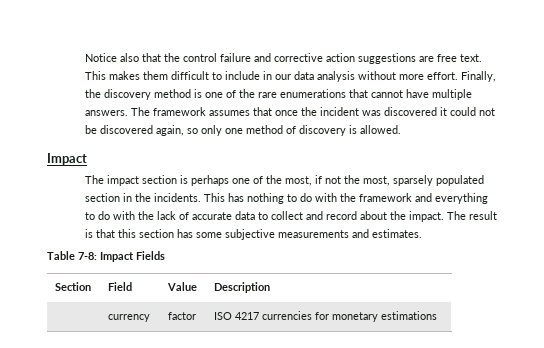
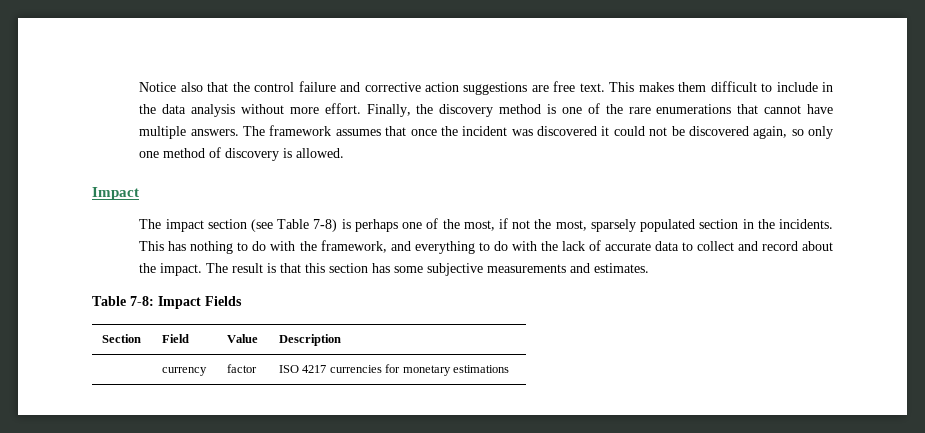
[274,74,291,80] our -> [139,104,157,114] the
(177, 179) none -> [250,219,338,232] (see Table 7-8)
[358,193,412,202] framework -> [320,240,387,253] framework,

